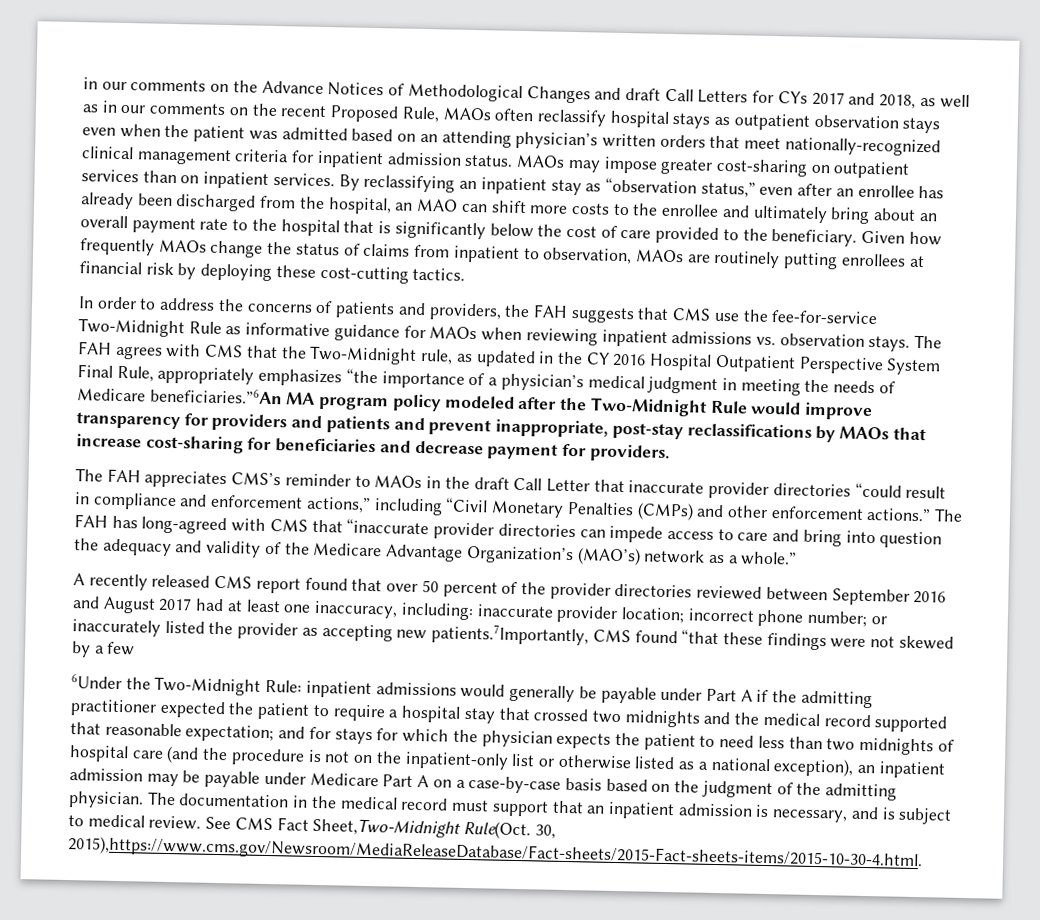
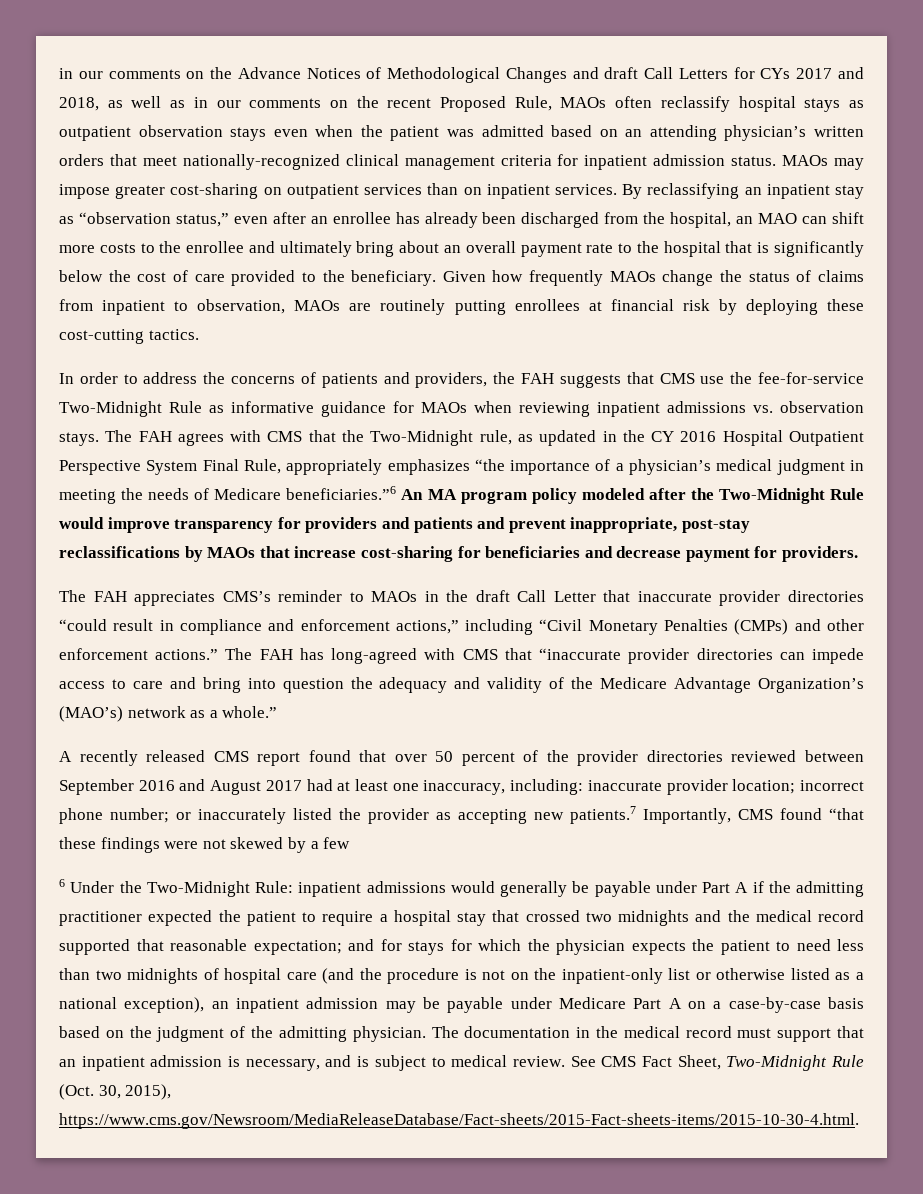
[149,387,283,405] beneficiaries.”6An -> [286,486,424,500] beneficiaries.”6 An
[431,623,590,646] patients.7Importantly, -> [570,806,731,824] patients.7 Importantly,
[71,674,122,690] 6Under -> [59,879,115,893] 6 Under
[312,817,556,840] [68,836,923,871] Sheet,Two-Midnight Rule(Oct. 30, 2015),https://www.cms.gov/Newsroom/MediaReleaseDatabase/Fact-sheets/2015-Fact-sheets-items/2015-10-30-4.html. -> [677,1055,864,1071] [59,1084,172,1100] [59,1113,859,1129] Sheet, Two-Midnight Rule (Oct. 30, 2015), https://www.cms.gov/Newsroom/MediaReleaseDatabase/Fact-sheets/2015-Fact-sheets-items/2015-10-30-4.html.

